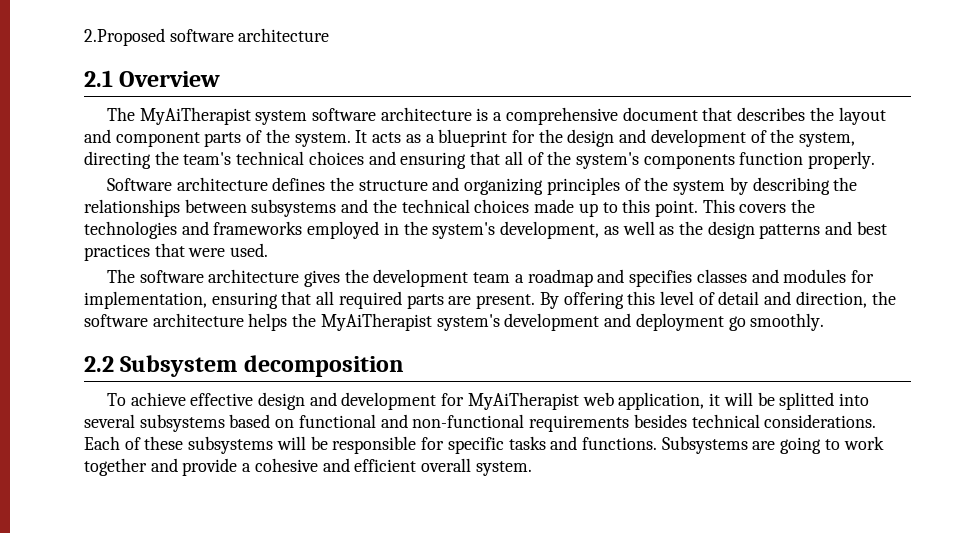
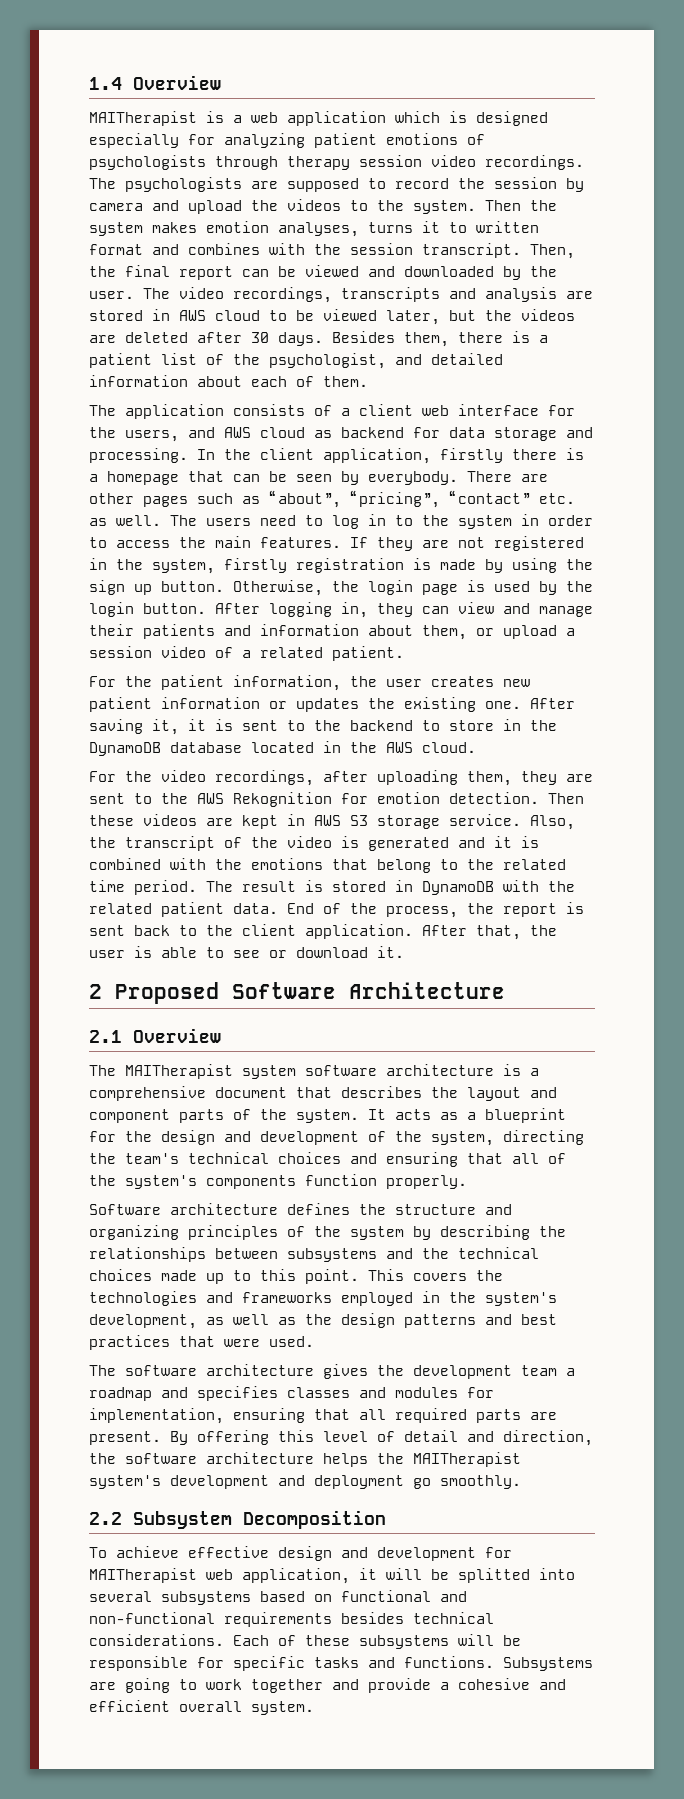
[84,28,330,46] 2.Proposed software architecture -> [89,75,221,90] [89,111,548,126] [89,133,485,148] [89,155,584,170] [89,177,584,192] [89,199,557,214] [89,221,539,237] [89,243,575,259] [89,265,557,280] [89,287,593,303] [89,309,575,325] [89,331,548,347] [89,353,503,369] [89,375,368,387] [89,404,575,419] [89,427,593,442] [89,448,584,464] [89,471,548,485] [89,490,575,508] [89,514,593,529] [89,536,584,551] [89,558,593,574] [89,580,593,596] [89,602,593,618] [89,624,575,640] [89,646,404,661] [89,675,530,691] [89,697,575,712] [89,719,557,735] [89,741,476,756] [89,770,593,786] [89,792,584,807] [89,814,575,830] [89,836,539,851] [89,858,566,873] [89,880,575,895] [89,902,584,918] [89,924,557,940] [89,946,404,958] [89,982,505,1004] 1.4 Overview // MAITherapist is a web application which is designed especially for analyzing patient emotions of psychologists through therapy session video recordings. The psychologists are supposed to record the session by camera and upload the videos to the system. Then the system makes emotion analyses, turns it to written format and combines with the session transcript. Then, the final report can be viewed and downloaded by the user. The video recordings, transcripts and analysis are stored in AWS cloud to be viewed later, but the videos are deleted after 30 days. Besides them, there is a patient list of the psychologist, and detailed information about each of them. // The application consists of a client web interface for the users, and AWS cloud as backend for data storage and processing. In the client application, firstly there is a homepage that can be seen by everybody. There are other pages such as “about”, “pricing”, “contact” etc. as well. The users need to log in to the system in order to access the main features. If they are not registered in the system, firstly registration is made by using the sign up button. Otherwise, the login page is used by the login button. After logging in, they can view and manage their patients and information about them, or upload a session video of a related patient. // For the patient information, the user creates new patient information or updates the existing one. After saving it, it is sent to the backend to store in the DynamoDB database located in the AWS cloud. // For the video recordings, after uploading them, they are sent to the AWS Rekognition for emotion detection. Then these videos are kept in AWS S3 storage service. Also, the transcript of the video is generated and it is combined with the emotions that belong to the related time period. The result is stored in DynamoDB with the related patient data. End of the process, the report is sent back to the client application. After that, the user is able to see or download it. // 2 Proposed Software Architecture
[139,107,251,125] MyAiTherapist -> [125,1064,233,1079] MAITherapist
[320,313,432,331] MyAiTherapist -> [413,1452,521,1467] MAITherapist
[243,355,404,377] decomposition -> [243,1510,386,1529] Decomposition
[467,392,579,410] MyAiTherapist -> [89,1568,197,1583] MAITherapist

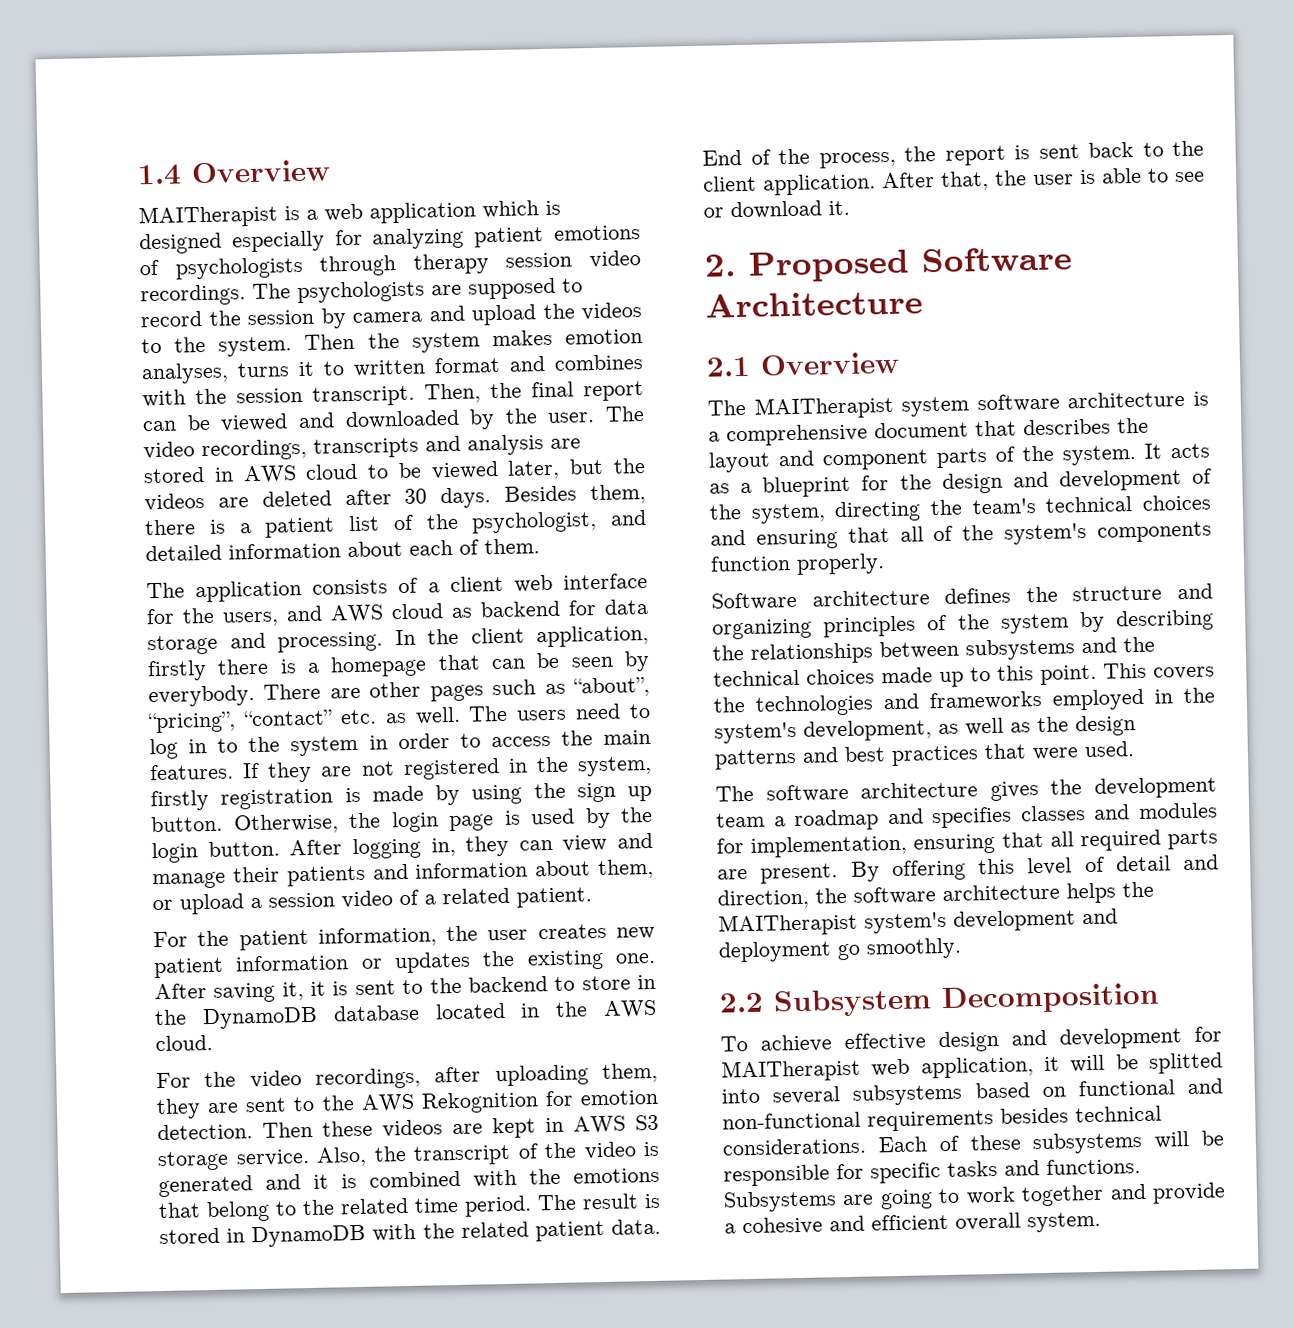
[89,984,102,999] 2 -> [704,254,737,277] 2.

